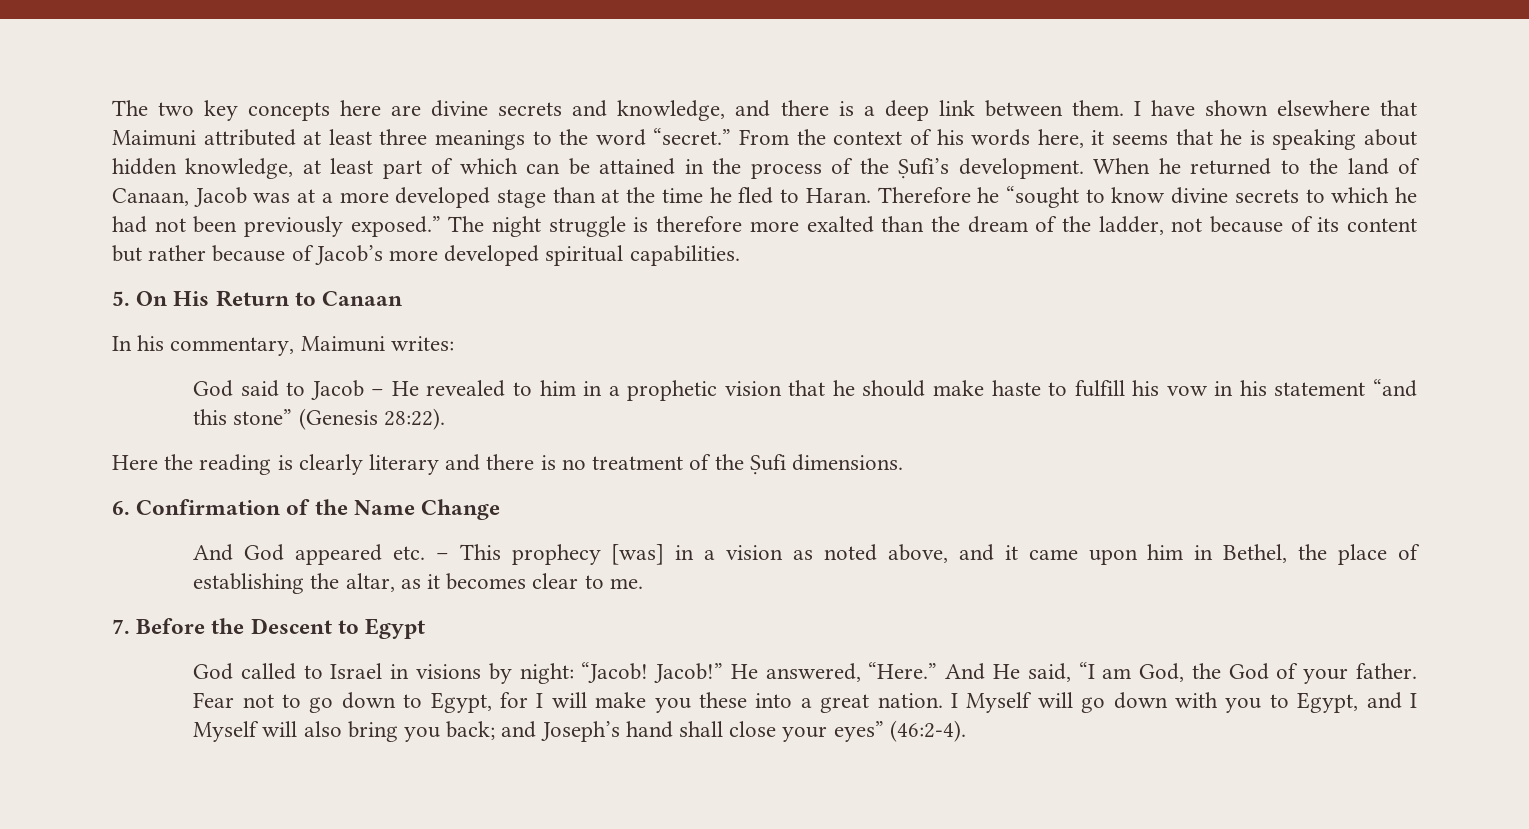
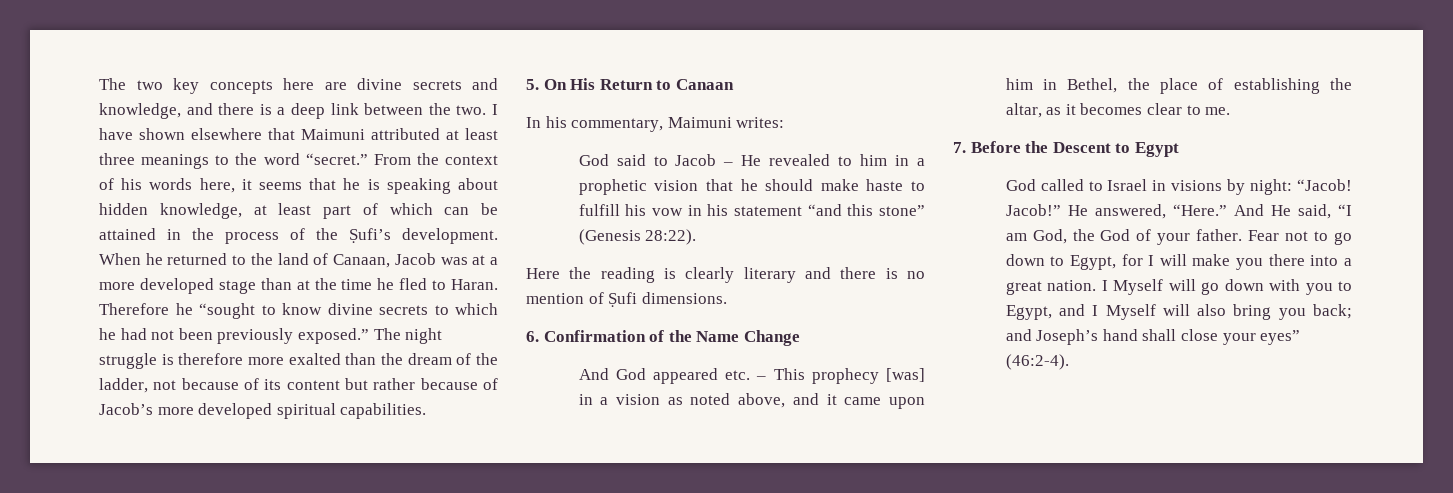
[1071,100,1124,116] them. -> [428,103,487,115] the two.
[592,454,744,470] treatment of the -> [526,292,604,304] mention of
[698,692,747,708] these -> [1268,254,1305,266] there

